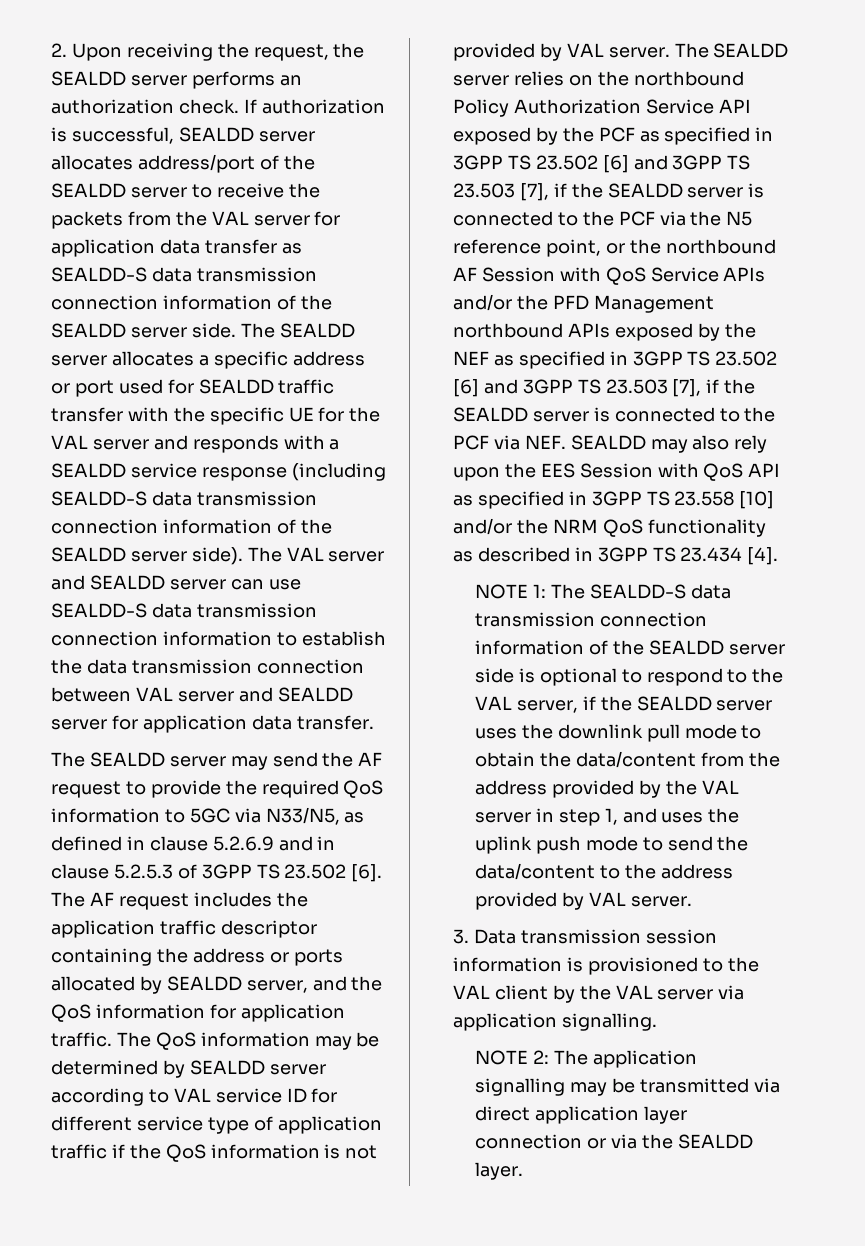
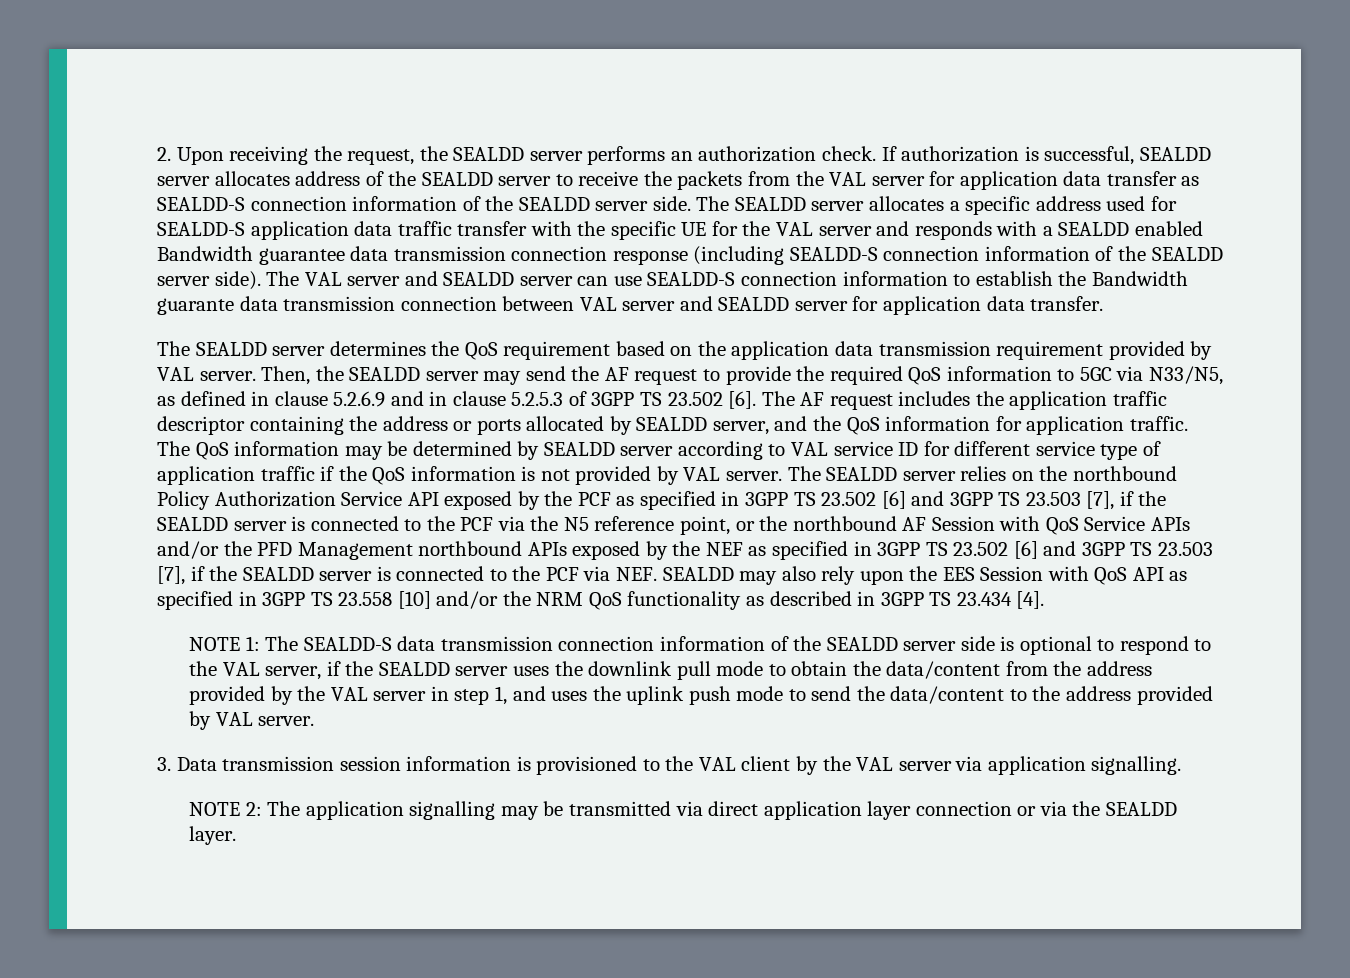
[137,154,255,173] address/port -> [295,171,361,186] address
[151,267,317,282] data transmission -> (246, 204) none
[51,379,274,397] or port used for SEALDD -> [1106,196,1177,211] [157,221,393,240] used for SEALDD-S application data
[130,463,197,478] service -> [1134,221,1203,236] [157,246,608,265] enabled Bandwidth guarantee data transmission connection
[151,491,317,506] data transmission -> (878, 254) none
[151,603,317,618] data transmission -> (736, 279) none
(83, 666) none -> [1091,271,1188,286] [157,298,235,315] Bandwidth guarante
(226, 761) none -> [329,341,1213,360] [157,366,479,385] determines the QoS requirement based on the application data transmission requirement provided by VAL server. Then, the SEALDD server

